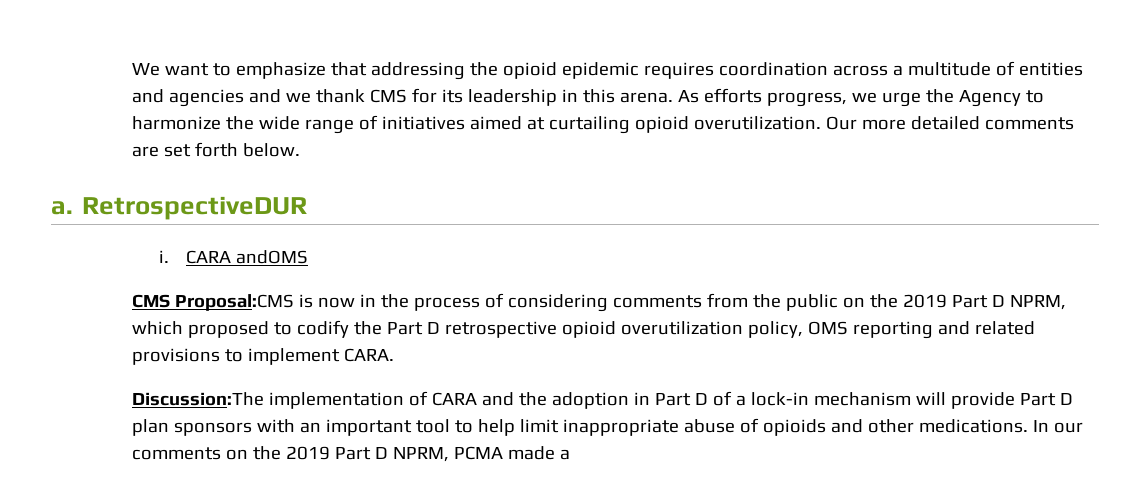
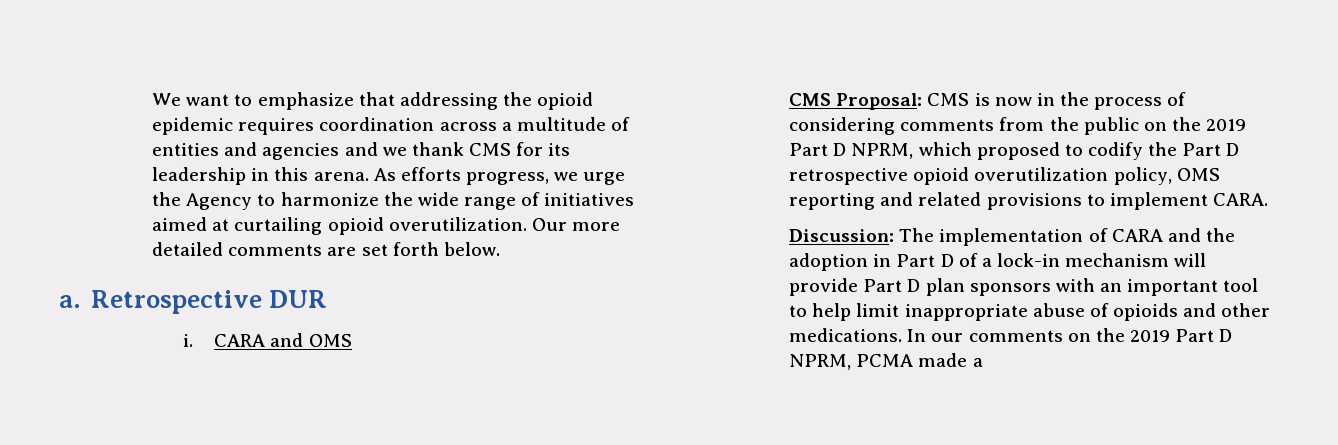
[82,196,308,220] RetrospectiveDUR -> [90,290,327,314] Retrospective DUR
[236,250,309,264] [132,294,295,311] andOMS // CMS Proposal:CMS -> [270,333,352,347] [789,93,970,110] and OMS // CMS Proposal: CMS
[132,392,265,406] Discussion:The -> [789,228,935,242] Discussion: The

